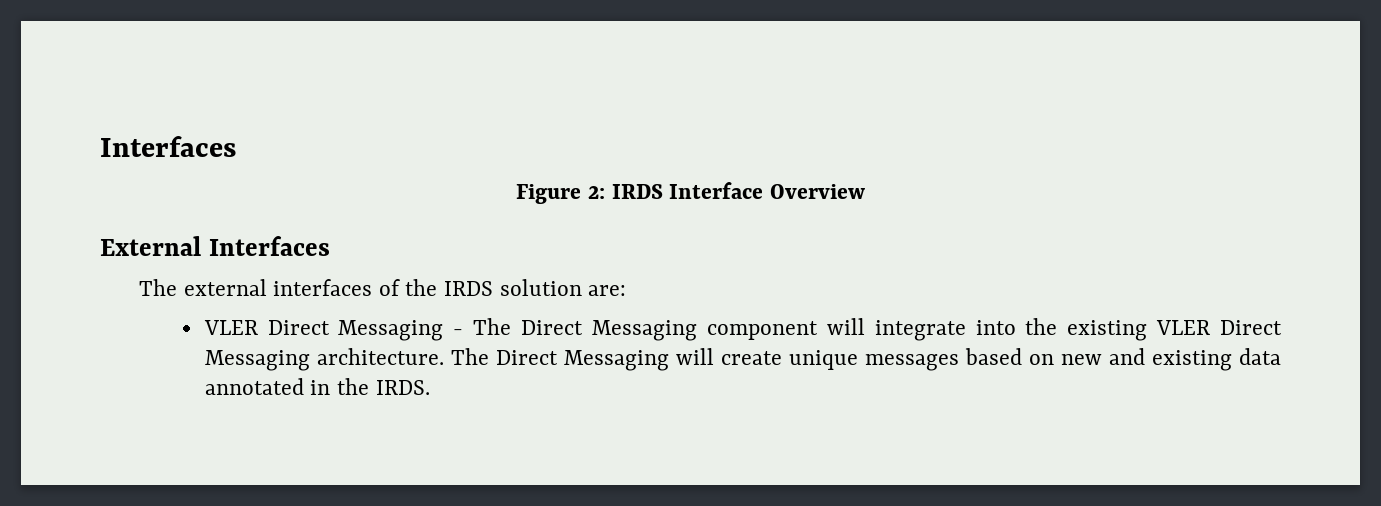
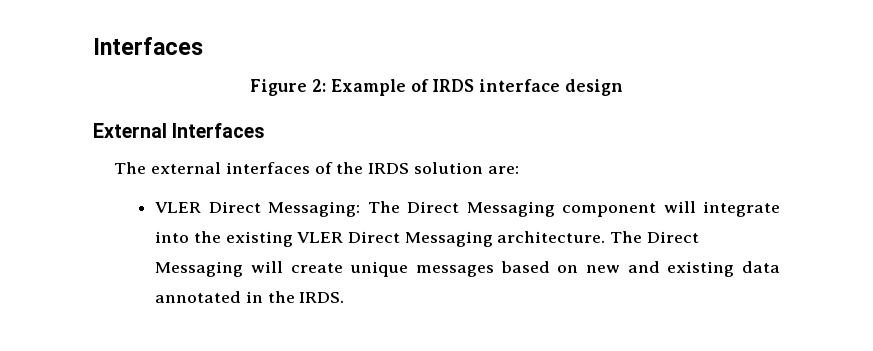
[611,182,865,199] IRDS Interface Overview -> [330,79,623,96] Example of IRDS interface design
[338,320,464,341] Messaging - -> [268,201,361,217] Messaging:

